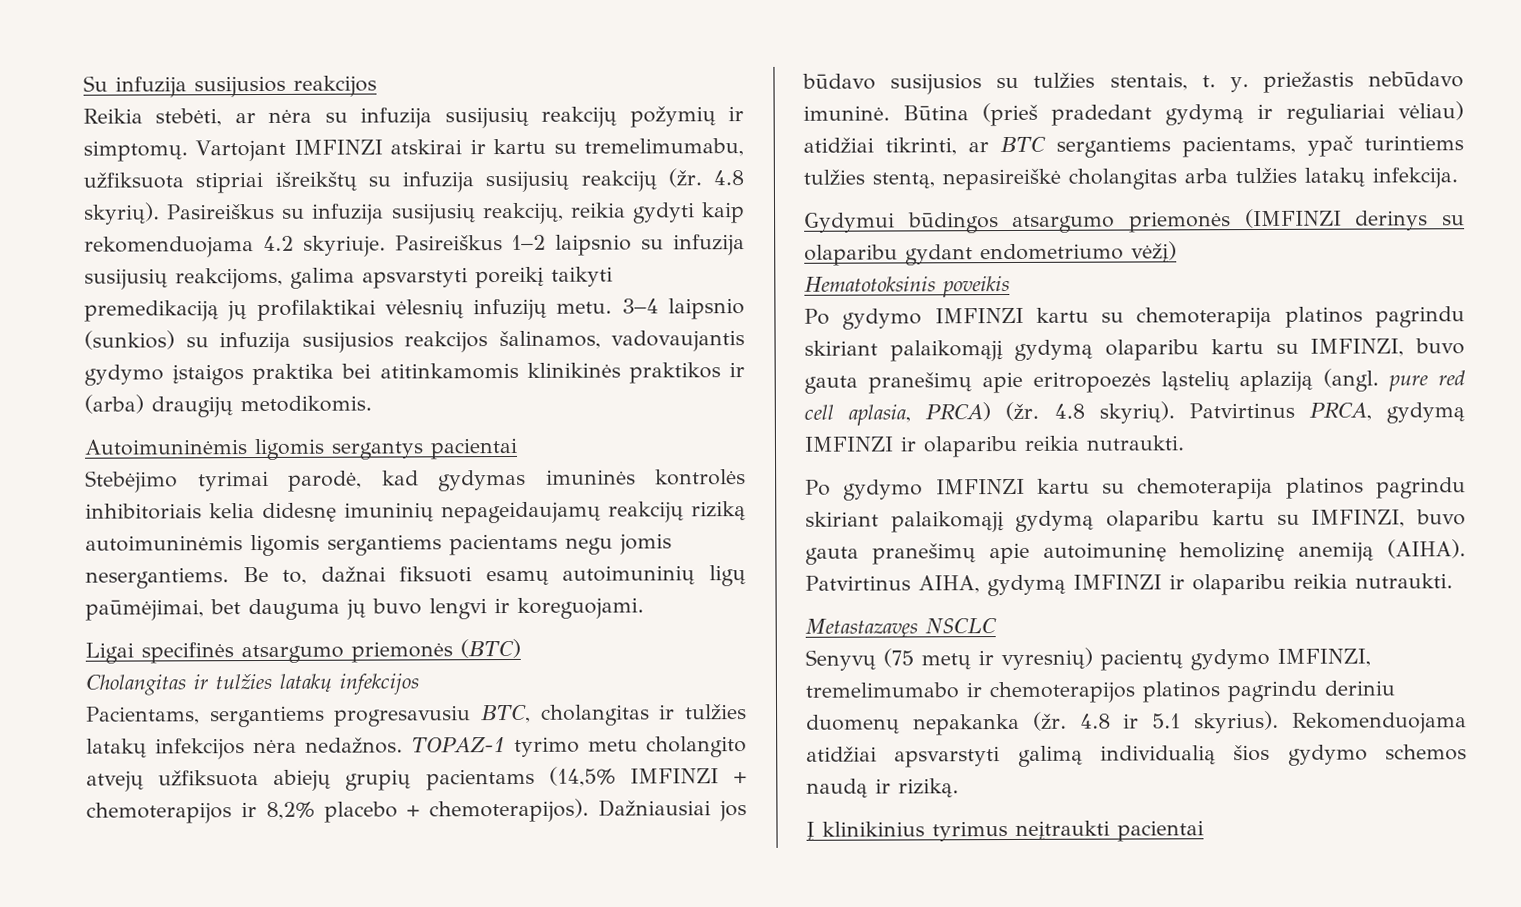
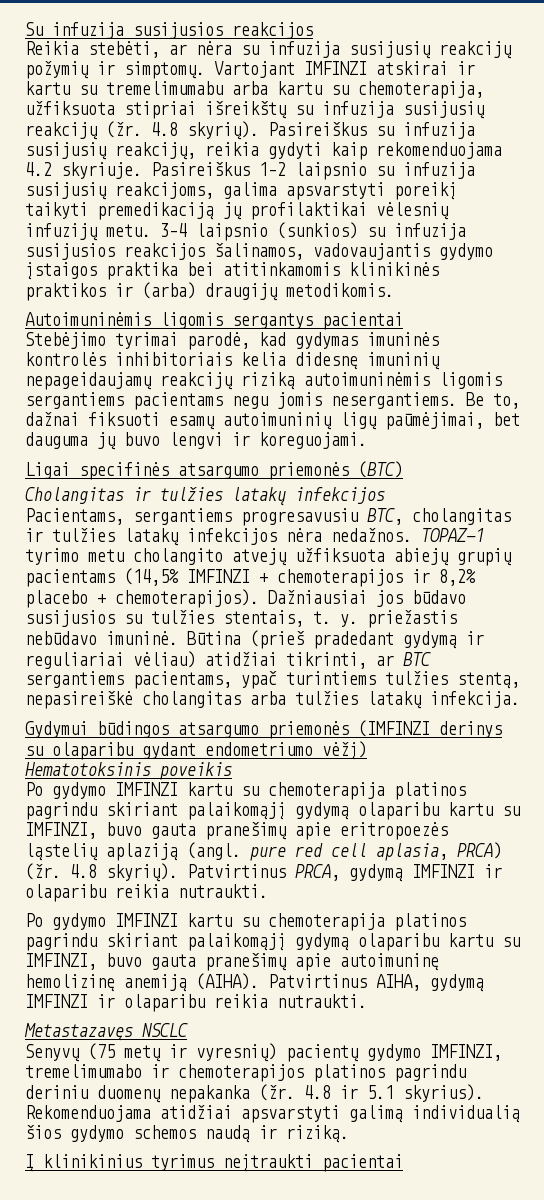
[584,138,744,157] tremelimumabu, -> [106,81,484,99] tremelimumabu arba kartu su chemoterapija,

